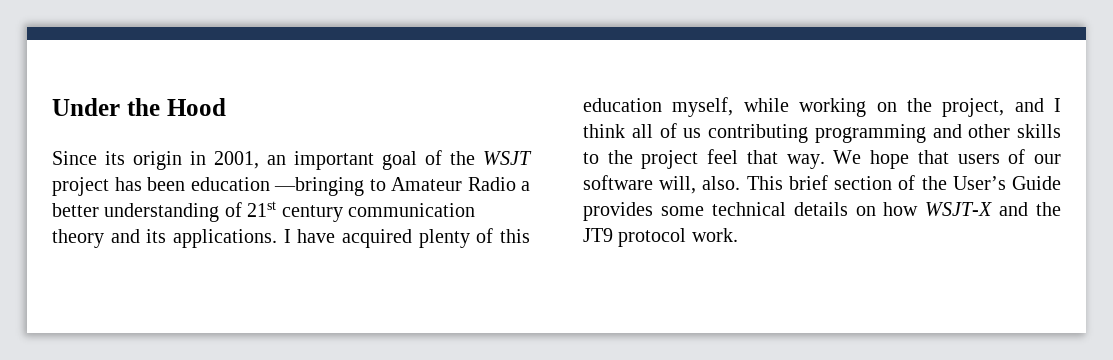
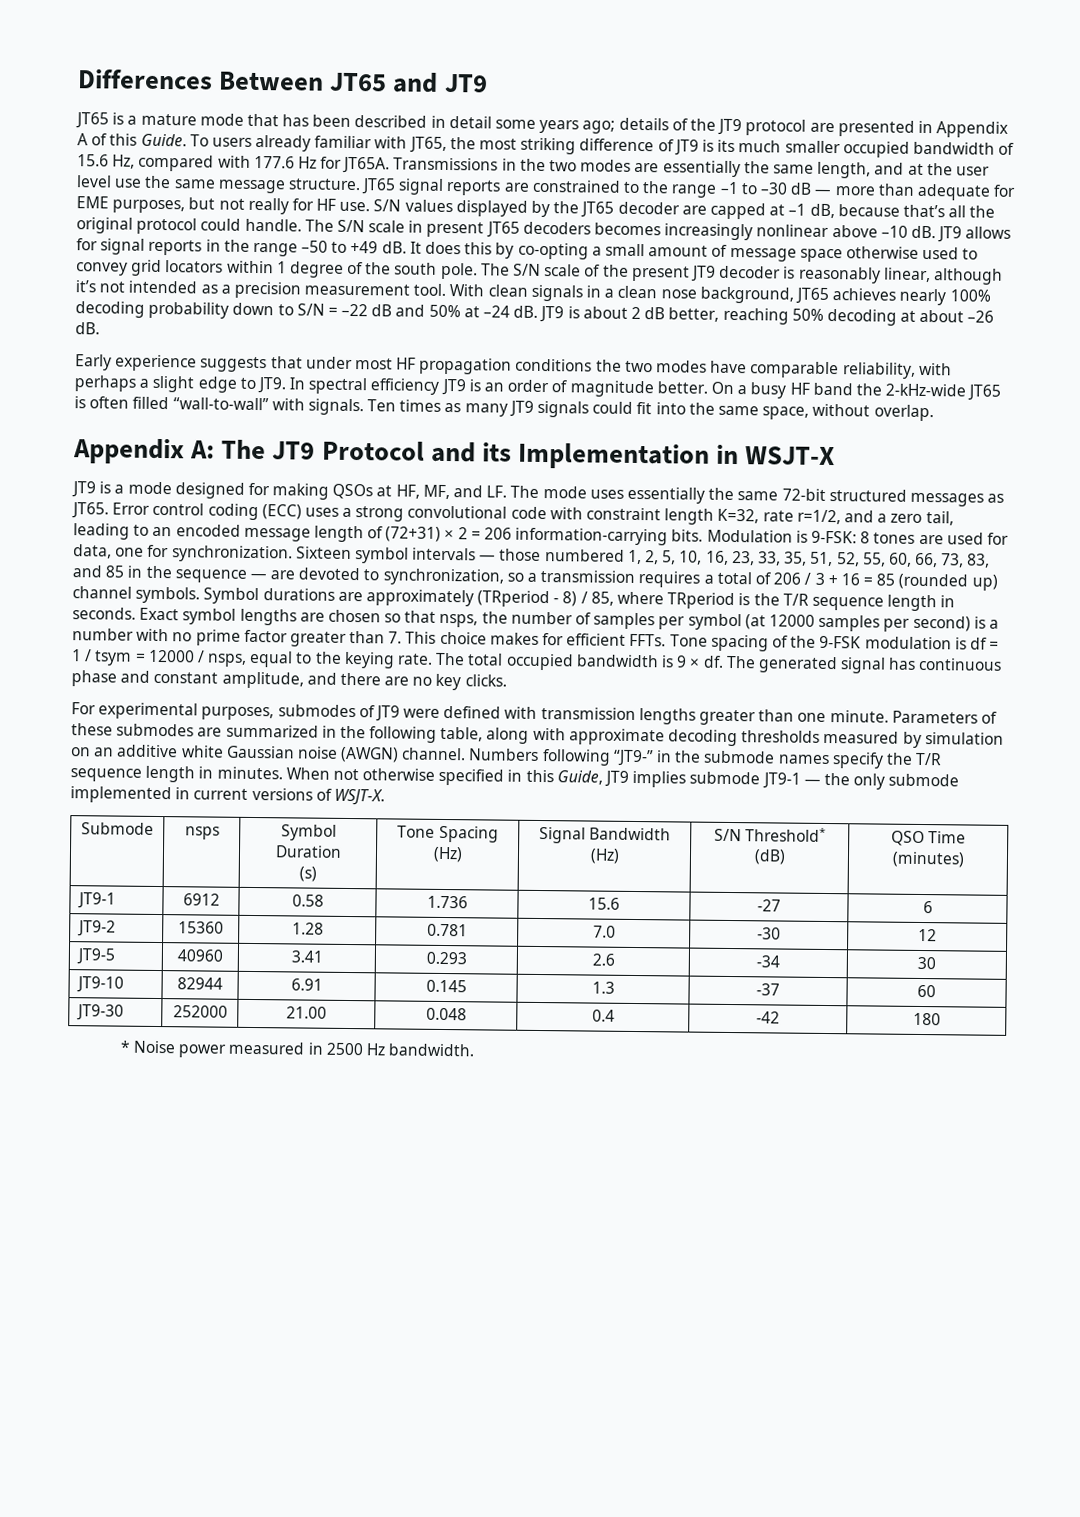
[52,98,226,116] [52,150,532,170] [52,177,530,196] [52,201,475,222] [52,228,530,248] [583,97,1061,117] [583,123,1061,143] [583,149,1061,169] [583,175,1061,194] [583,202,1061,221] [583,228,738,247] Under the Hood // Since its origin in 2001, an important goal of the WSJT project has been education —bringing to Amateur Radio a better understanding of 21st century communication theory and its applications. I have acquired plenty of this education myself, while working on the project, and I think all of us contributing programming and other skills to the project feel that way. We hope that users of our software will, also. This brief section of the User’s Guide provides some technical details on how WSJT-X and the JT9 protocol work. -> [77,69,488,93] [75,112,1009,138] [77,133,1015,158] [77,154,990,179] [76,175,1017,201] [76,196,996,220] [76,217,1012,243] [76,238,979,263] [76,259,1003,285] [75,280,991,306] [75,301,995,326] [75,322,100,335] [75,354,952,379] [74,375,1002,401] [74,396,934,422] [73,438,836,470] [71,481,1005,507] [71,502,954,526] [73,523,1009,546] [73,544,991,568] [72,565,998,591] [72,586,956,612] [72,607,999,632] [72,628,1000,652] [71,649,1003,674] [71,670,507,691] [71,702,997,726] [71,723,1004,748] [70,744,943,769] [70,765,960,790] [70,786,385,806] [81,822,154,835] [184,826,220,840] [280,824,337,841] [274,845,342,858] [298,866,317,882] [397,825,499,843] [432,846,463,863] [538,826,672,844] [589,848,620,864] [713,827,827,843] [753,849,786,865] [890,830,967,847] [891,851,965,868] [77,892,117,909] [182,893,220,906] [291,894,324,907] [426,895,468,909] [588,897,620,910] [757,899,781,912] [922,901,933,914] [77,920,117,937] [178,921,224,934] [291,922,324,935] [426,923,468,937] [592,925,616,938] [757,927,781,940] [918,928,937,942] [76,948,116,965] [177,949,223,962] [290,950,323,963] [425,951,467,965] [591,953,615,966] [756,955,780,968] [917,956,936,970] [76,976,125,993] [177,977,223,990] [290,978,323,991] [425,979,467,993] [591,981,615,994] [756,983,780,996] [917,984,936,998] [76,1004,125,1021] [172,1005,228,1018] [286,1006,327,1019] [425,1007,467,1021] [591,1009,615,1022] [756,1011,780,1024] [912,1012,941,1026] [119,1040,476,1058] Differences Between JT65 and JT9 // JT65 is a mature mode that has been described in detail some years ago; details of the JT9 protocol are presented in Appendix A of this Guide. To users already familiar with JT65, the most striking difference of JT9 is its much smaller occupied bandwidth of 15.6 Hz, compared with 177.6 Hz for JT65A. Transmissions in the two modes are essentially the same length, and at the user level use the same message structure. JT65 signal reports are constrained to the range –1 to –30 dB — more than adequate for EME purposes, but not really for HF use. S/N values displayed by the JT65 decoder are capped at –1 dB, because that’s all the original protocol could handle. The S/N scale in present JT65 decoders becomes increasingly nonlinear above –10 dB. JT9 allows for signal reports in the range –50 to +49 dB. It does this by co-opting a small amount of message space otherwise used to convey grid locators within 1 degree of the south pole. The S/N scale of the present JT9 decoder is reasonably linear, although it’s not intended as a precision measurement tool. With clean signals in a clean nose background, JT65 achieves nearly 100% decoding probability down to S/N = –22 dB and 50% at –24 dB. JT9 is about 2 dB better, reaching 50% decoding at about –26 dB. // Early experience suggests that under most HF propagation conditions the two modes have comparable reliability, with perhaps a slight edge to JT9. In spectral efficiency JT9 is an order of magnitude better. On a busy HF band the 2-kHz-wide JT65 is often filled “wall-to-wall” with signals. Ten times as many JT9 signals could fit into the same space, without overlap. // Appendix A: The JT9 Protocol and its Implementation in WSJT-X // JT9 is a mode designed for making QSOs at HF, MF, and LF. The mode uses essentially the same 72-bit structured messages as JT65. Error control coding (ECC) uses a strong convolutional code with constraint length K=32, rate r=1/2, and a zero tail, leading to an encoded message length of (72+31) × 2 = 206 information-carrying bits. Modulation is 9-FSK: 8 tones are used for data, one for synchronization. Sixteen symbol intervals — those numbered 1, 2, 5, 10, 16, 23, 33, 35, 51, 52, 55, 60, 66, 73, 83, and 85 in the sequence — are devoted to synchronization, so a transmission requires a total of 206 / 3 + 16 = 85 (rounded up) channel symbols. Symbol durations are approximately (TRperiod - 8) / 85, where TRperiod is the T/R sequence length in seconds. Exact symbol lengths are chosen so that nsps, the number of samples per symbol (at 12000 samples per second) is a number with no prime factor greater than 7. This choice makes for efficient FFTs. Tone spacing of the 9-FSK modulation is df = 1 / tsym = 12000 / nsps, equal to the keying rate. The total occupied bandwidth is 9 × df. The generated signal has continuous phase and constant amplitude, and there are no key clicks. // For experimental purposes, submodes of JT9 were defined with transmission lengths greater than one minute. Parameters of these submodes are summarized in the following table, along with approximate decoding thresholds measured by simulation on an additive white Gaussian noise (AWGN) channel. Numbers following “JT9-” in the submode names specify the T/R sequence length in minutes. When not otherwise specified in this Guide, JT9 implies submode JT9-1 — the only submode implemented in current versions of WSJT-X. // Submode | nsps | Symbol Duration // (s) | Tone Spacing (Hz) | Signal Bandwidth (Hz) | S/N Threshold* (dB) | QSO Time (minutes) // JT9-1 | 6912 | 0.58 | 1.736 | 15.6 | -27 | 6 // JT9-2 | 15360 | 1.28 | 0.781 | 7.0 | -30 | 12 // JT9-5 | 40960 | 3.41 | 0.293 | 2.6 | -34 | 30 // JT9-10 | 82944 | 6.91 | 0.145 | 1.3 | -37 | 60 // JT9-30 | 252000 | 21.00 | 0.048 | 0.4 | -42 | 180 // * Noise power measured in 2500 Hz bandwidth.

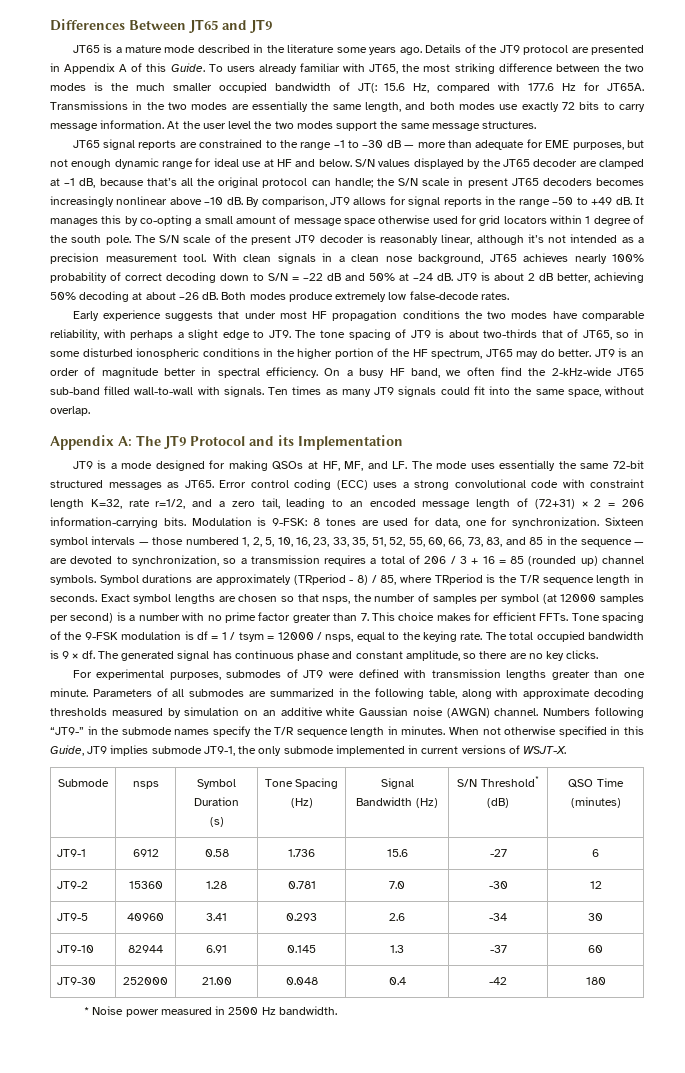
[246,113,669,134] that has been described in detail some years ago; details -> [197,44,462,55] described in the literature some years ago. Details
[657,139,736,156] of JT9 is its -> [555,64,644,72] [50,82,129,91] between the two modes is the
(1015, 148) none -> [357,83,377,93] JT(:
[907,163,990,176] [76,175,143,188] at the user level use -> [429,101,645,112] [50,120,378,131] both modes use exactly 72 bits to carry message information. At the user level the two modes support
[287,178,361,191] structure. -> [482,121,537,129] structures. //
[247,197,371,215] really for HF use. -> [71,158,352,169] enough dynamic range for ideal use at HF and below.
[709,202,766,220] capped -> [598,159,644,169] clamped
[200,218,334,232] could handle. The -> [311,178,395,188] can handle; the
(936, 232) none -> [246,196,327,207] By comparison,
[425,241,462,255] does -> [50,218,98,226] manages
[962,248,979,260] [76,262,128,276] to convey -> [461,215,477,224] for
[75,301,230,319] decoding probability -> [50,272,216,283] probability of correct decoding
[722,307,789,325] reaching -> [594,272,644,283] achieving
(100, 328) none -> [221,291,509,302] Both modes produce extremely low false-decode rates.
[289,377,440,395] In spectral efficiency -> [295,329,644,340] [50,348,592,359] The tone spacing of JT9 is about two-thirds that of JT65, so in some disturbed ionospheric conditions in the higher portion of the HF spectrum, JT65 may do better.
[656,381,1002,401] [74,396,269,411] better. On a busy HF band the 2-kHz-wide JT65 is often filled “wall-to-wall” -> [164,367,645,378] [50,386,194,395] better in spectral efficiency. On a busy HF band, we often find the 2-kHz-wide JT65 sub-band filled wall-to-wall
[716,444,836,466] in WSJT-X -> (403, 442) none
[306,672,337,685] and -> [463,653,477,659] so
[71,723,113,736] these -> [172,689,185,697] all
[761,772,821,789] JT9-1 — -> [203,746,235,756] JT9-1,

